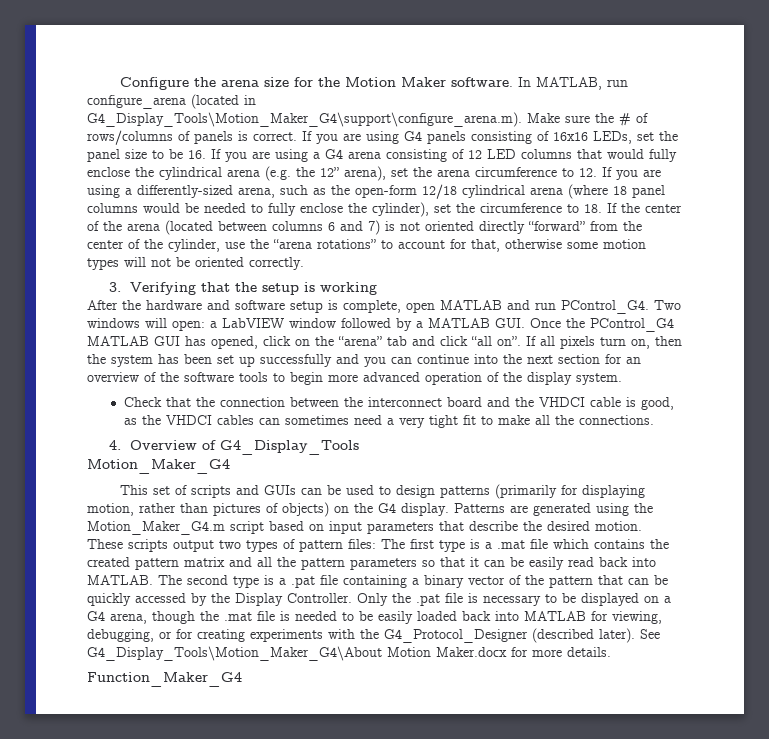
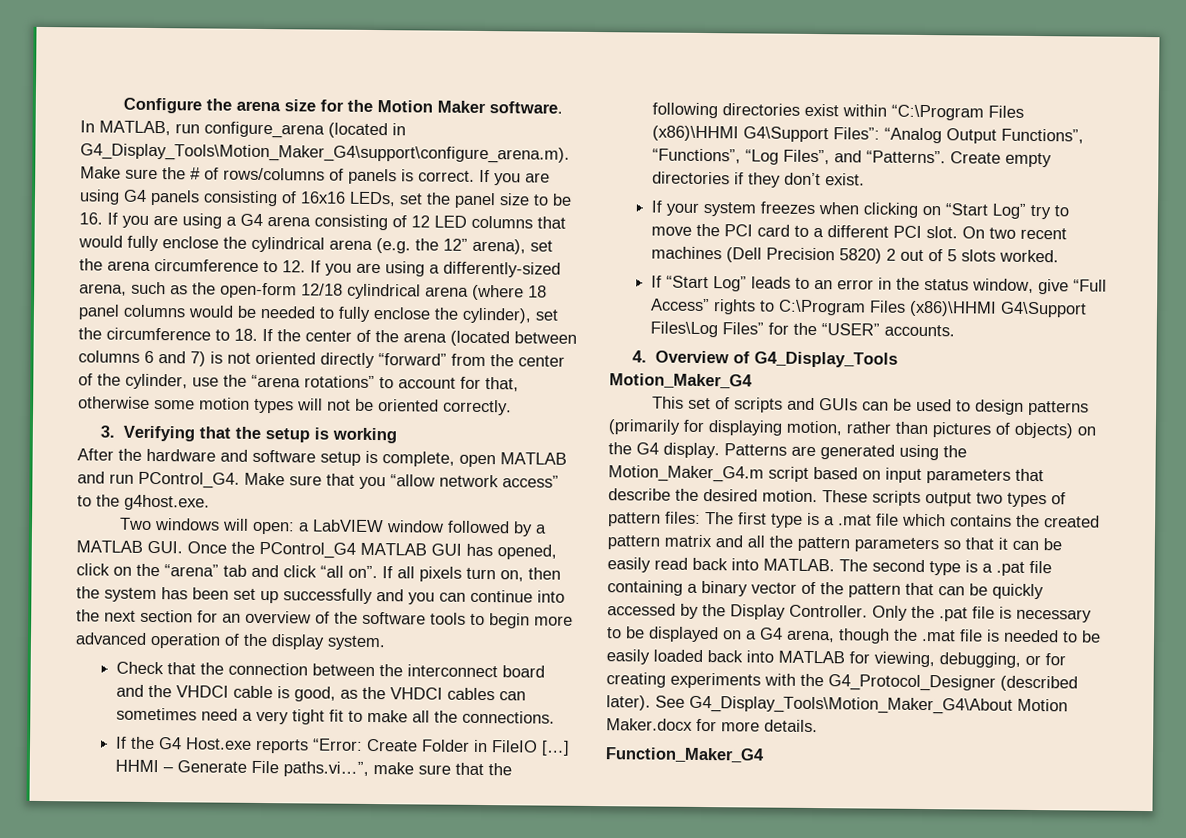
(649, 307) none -> [244,472,559,490] [77,494,210,511] Make sure that you “allow network access” to the g4host.exe. //
(655, 420) none -> [115,736,571,756] [115,759,513,777] [652,102,1025,121] [652,125,1085,144] [652,148,1053,168] [652,171,866,188] [651,200,1070,220] [651,223,1068,240] [651,246,1060,264] [651,275,1108,295] [650,298,1088,318] [650,321,956,338] // If the G4 Host.exe reports “Error: Create Folder in FileIO […] HHMI – Generate File paths.vi…”, make sure that the following directories exist within “C:\Program Files (x86)\HHMI G4\Support Files”: “Analog Output Functions”, “Functions”, “Log Files”, and “Patterns”. Create empty directories if they don’t exist. // If your system freezes when clicking on “Start Log” try to move the PCI card to a different PCI slot. On two recent machines (Dell Precision 5820) 2 out of 5 slots worked. // If “Start Log” leads to an error in the status window, give “Full Access” rights to C:\Program Files (x86)\HHMI G4\Support Files\Log Files” for the “USER” accounts.

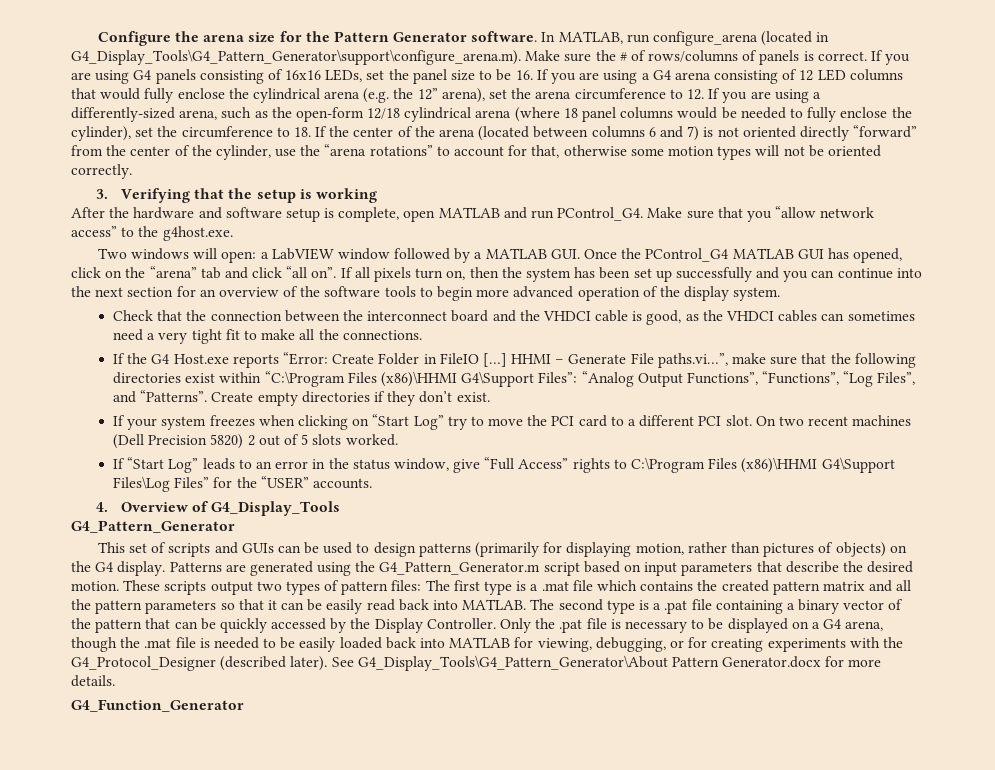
[376,100,486,114] Motion Maker -> [333,31,468,42] Pattern Generator
[80,143,570,164] G4_Display_Tools\Motion_Maker_G4\support\configure_arena.m). -> [71,49,521,65] G4_Display_Tools\G4_Pattern_Generator\support\configure_arena.m).
[609,373,753,389] Motion_Maker_G4 -> [71,520,235,533] G4_Pattern_Generator
[608,465,764,483] Motion_Maker_G4.m -> [379,562,541,575] G4_Pattern_Generator.m
[689,695,1068,715] [606,718,693,731] G4_Display_Tools\Motion_Maker_G4\About Motion Maker.docx -> [357,655,822,671] G4_Display_Tools\G4_Pattern_Generator\About Pattern Generator.docx
[605,747,765,763] Function_Maker_G4 -> [71,699,244,712] G4_Function_Generator

